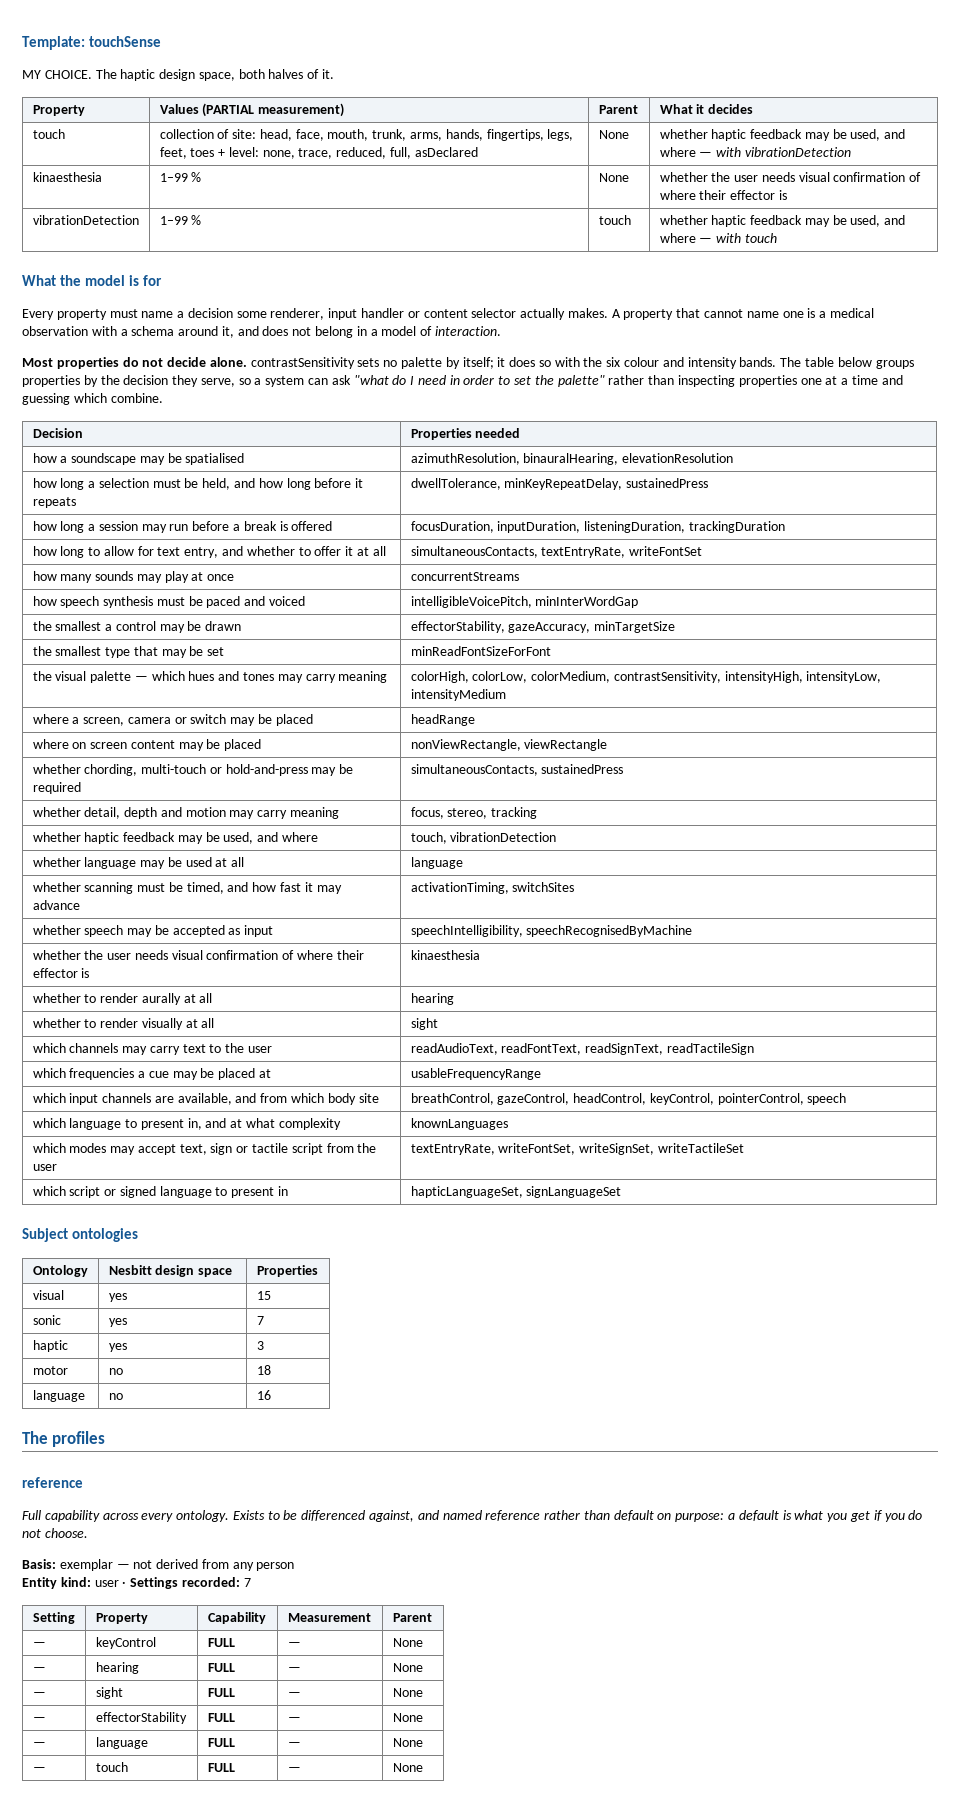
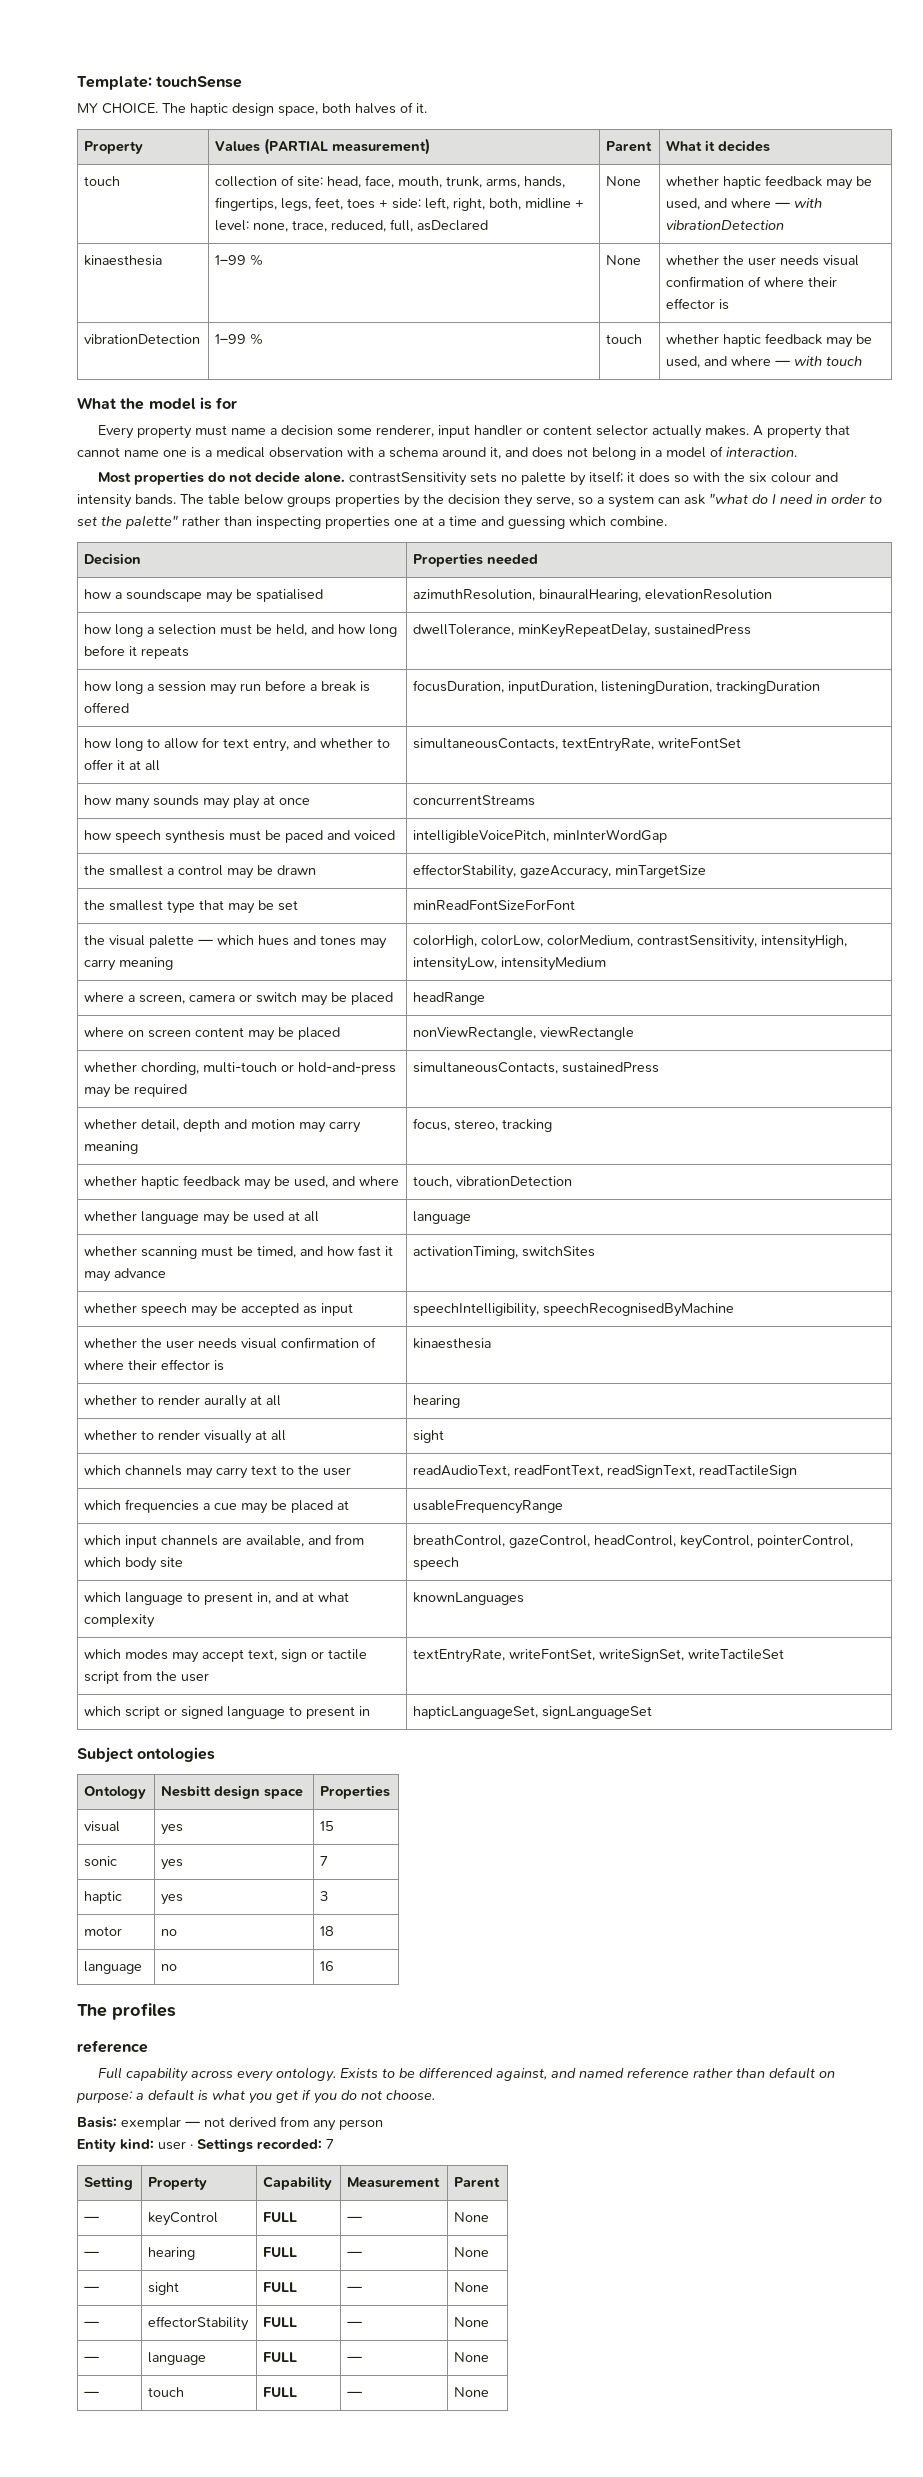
(226, 153) none -> [392,197,585,211] side: left, right, both, midline +

